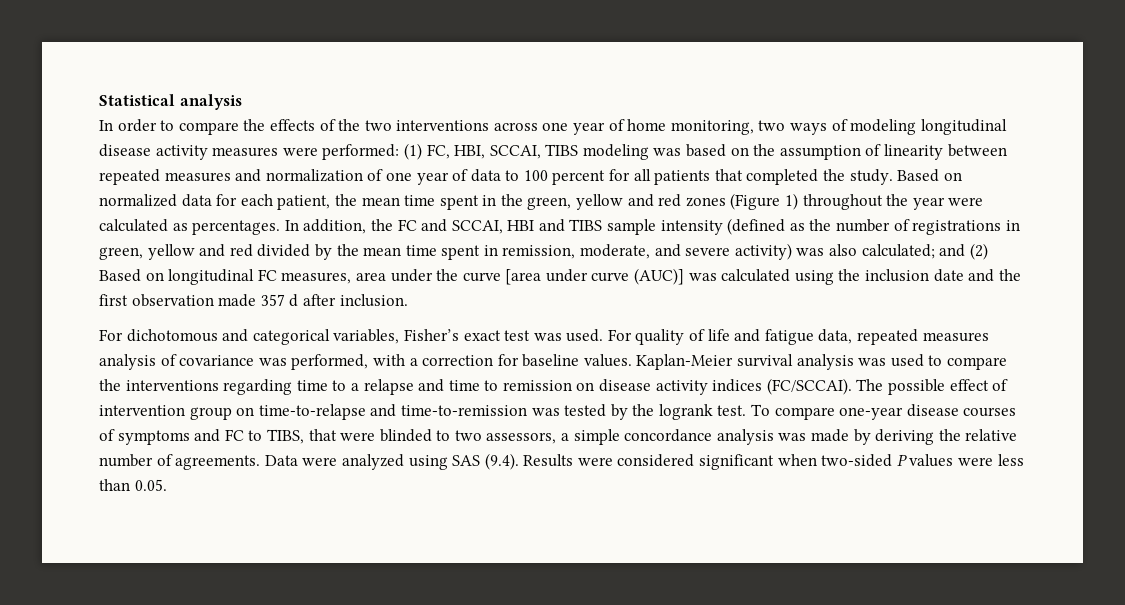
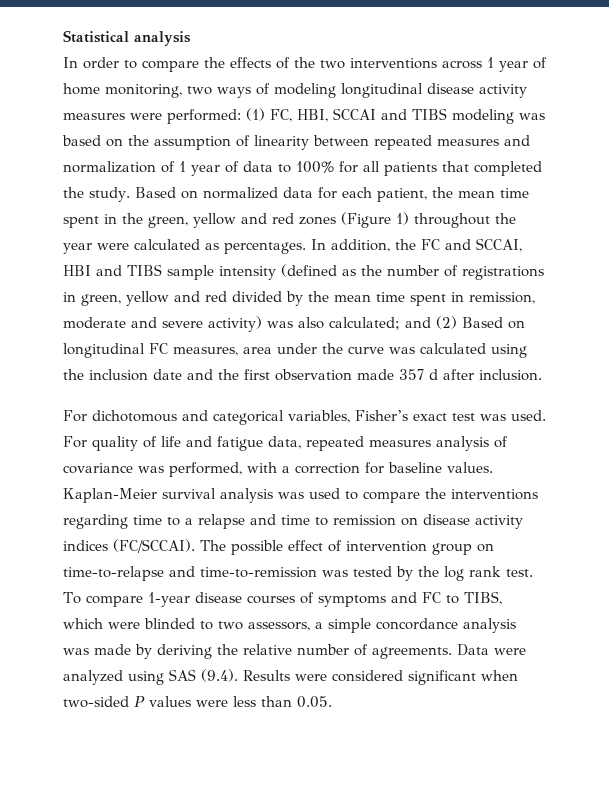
[542,122,569,131] one -> [487,57,494,68] 1
[489,145,541,159] SCCAI, -> [333,108,407,120] SCCAI and
[385,172,412,181] one -> [179,161,186,172] 1
[523,170,606,185] 100 percent -> [296,161,334,173] 100%
[580,244,651,259] moderate, -> [63,317,126,329] moderate
[505,268,685,285] [area under curve (AUC)] -> (384, 350) none
[658,404,713,420] logrank -> [444,566,501,581] log rank
[839,407,904,420] one-year -> [147,592,190,607] 1-year
[308,429,337,441] that -> [63,618,103,629] which

